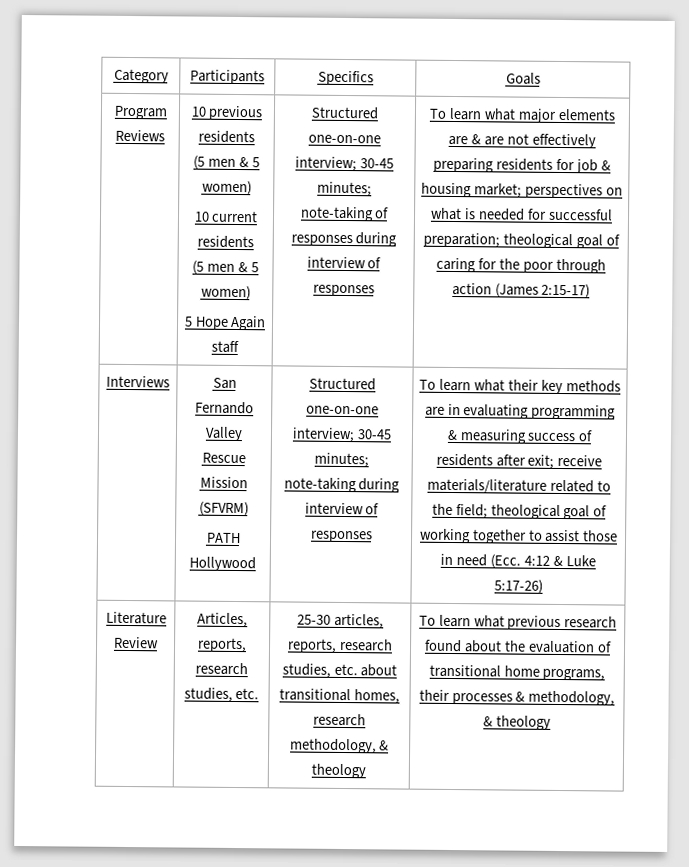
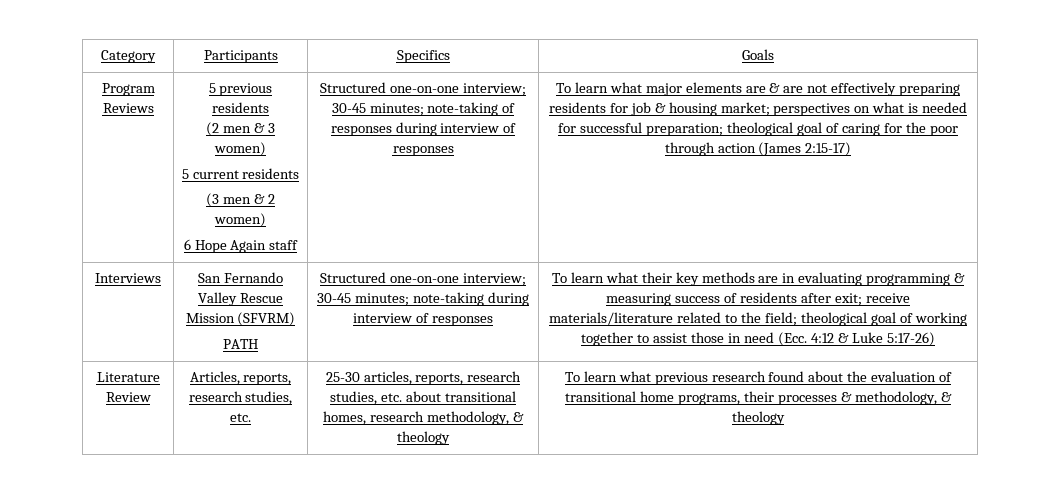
[190,106,207,117] 10 -> [208,83,216,93] 5
[193,155,260,170] [201,180,252,196] [193,211,210,222] (5 men & 5 women) // 10 -> [206,122,275,136] [214,142,266,156] [181,169,189,179] (2 men & 3 women) // 5
[192,260,259,275] [200,285,251,301] [183,316,193,327] (5 men & 5 women) // 5 -> [206,193,275,207] [214,213,266,227] [183,239,191,250] (3 men & 2 women) // 6
[189,556,256,572] Hollywood -> (258, 344) none

